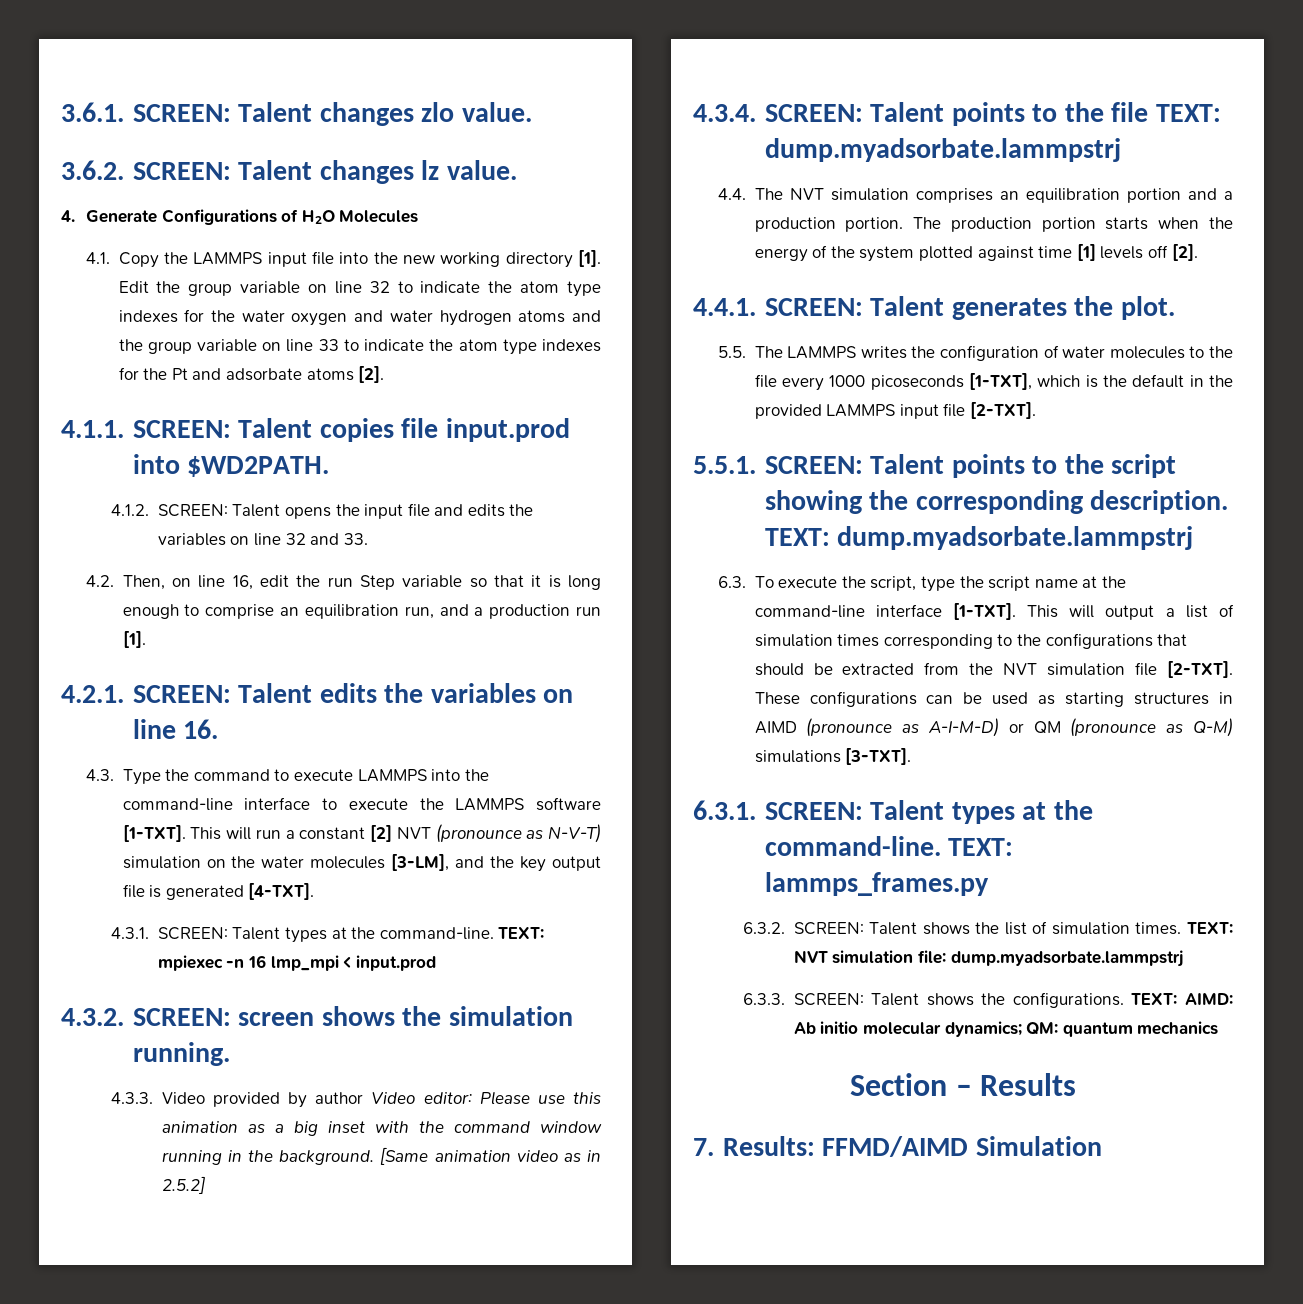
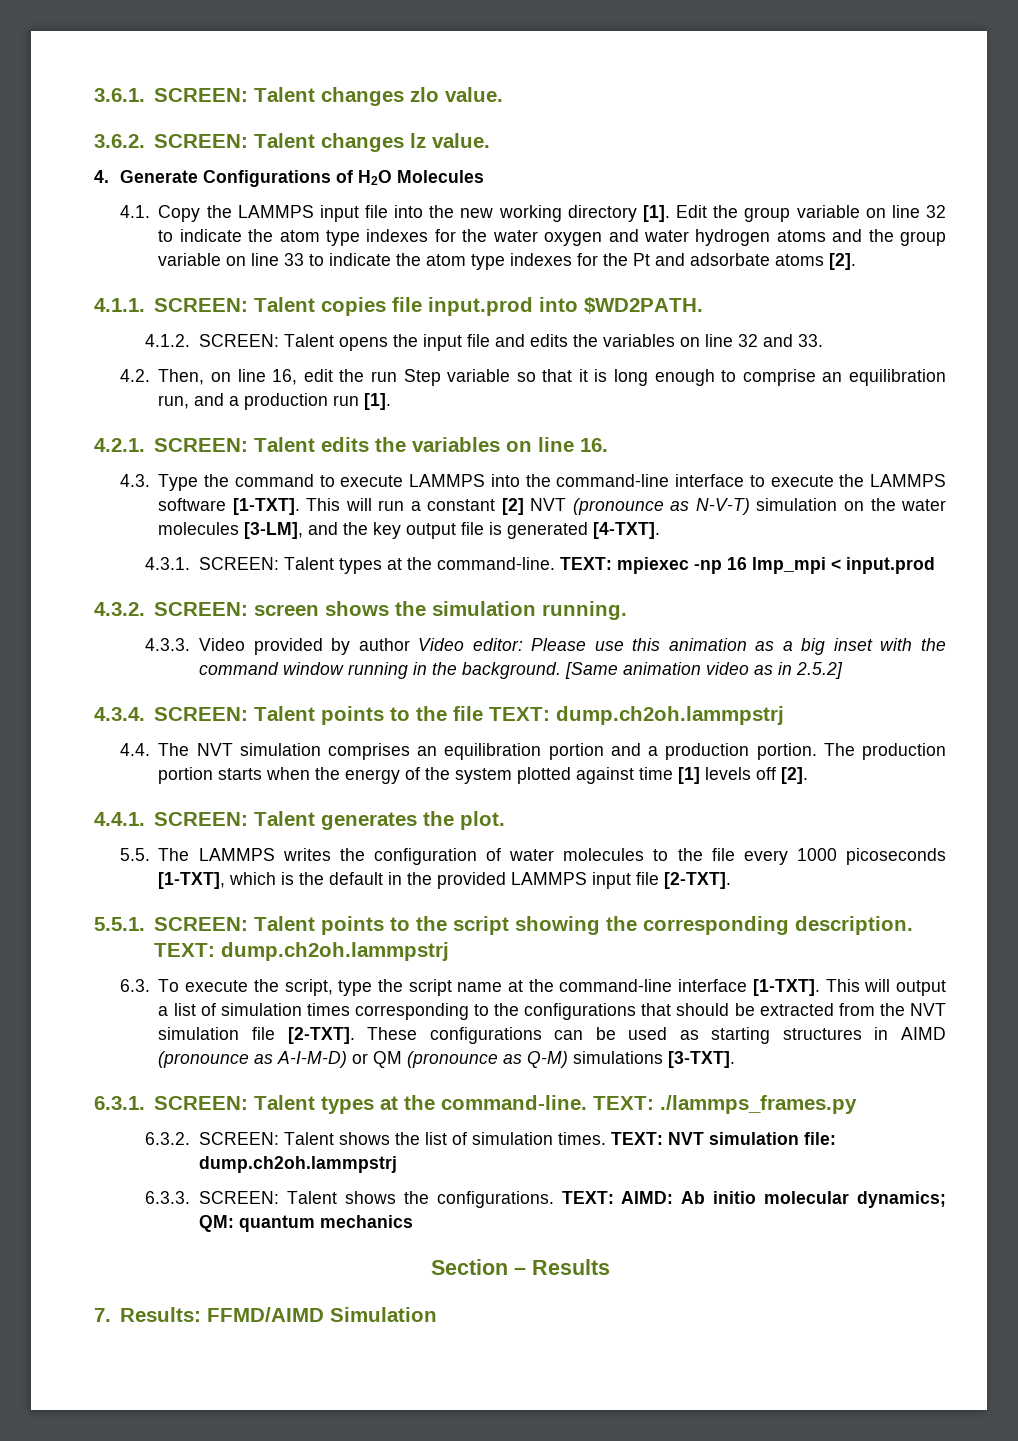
[226,959,245,968] -n -> [694,560,723,574] -np
[764,138,1121,162] dump.myadsorbate.lammpstrj -> [555,706,784,725] dump.ch2oh.lammpstrj
[837,526,1194,550] dump.myadsorbate.lammpstrj -> [220,942,449,961] dump.ch2oh.lammpstrj
[764,872,989,896] lammps_frames.py -> [659,1095,857,1114] ./lammps_frames.py
[950,950,1184,967] dump.myadsorbate.lammpstrj -> [199,1156,398,1173] dump.ch2oh.lammpstrj

